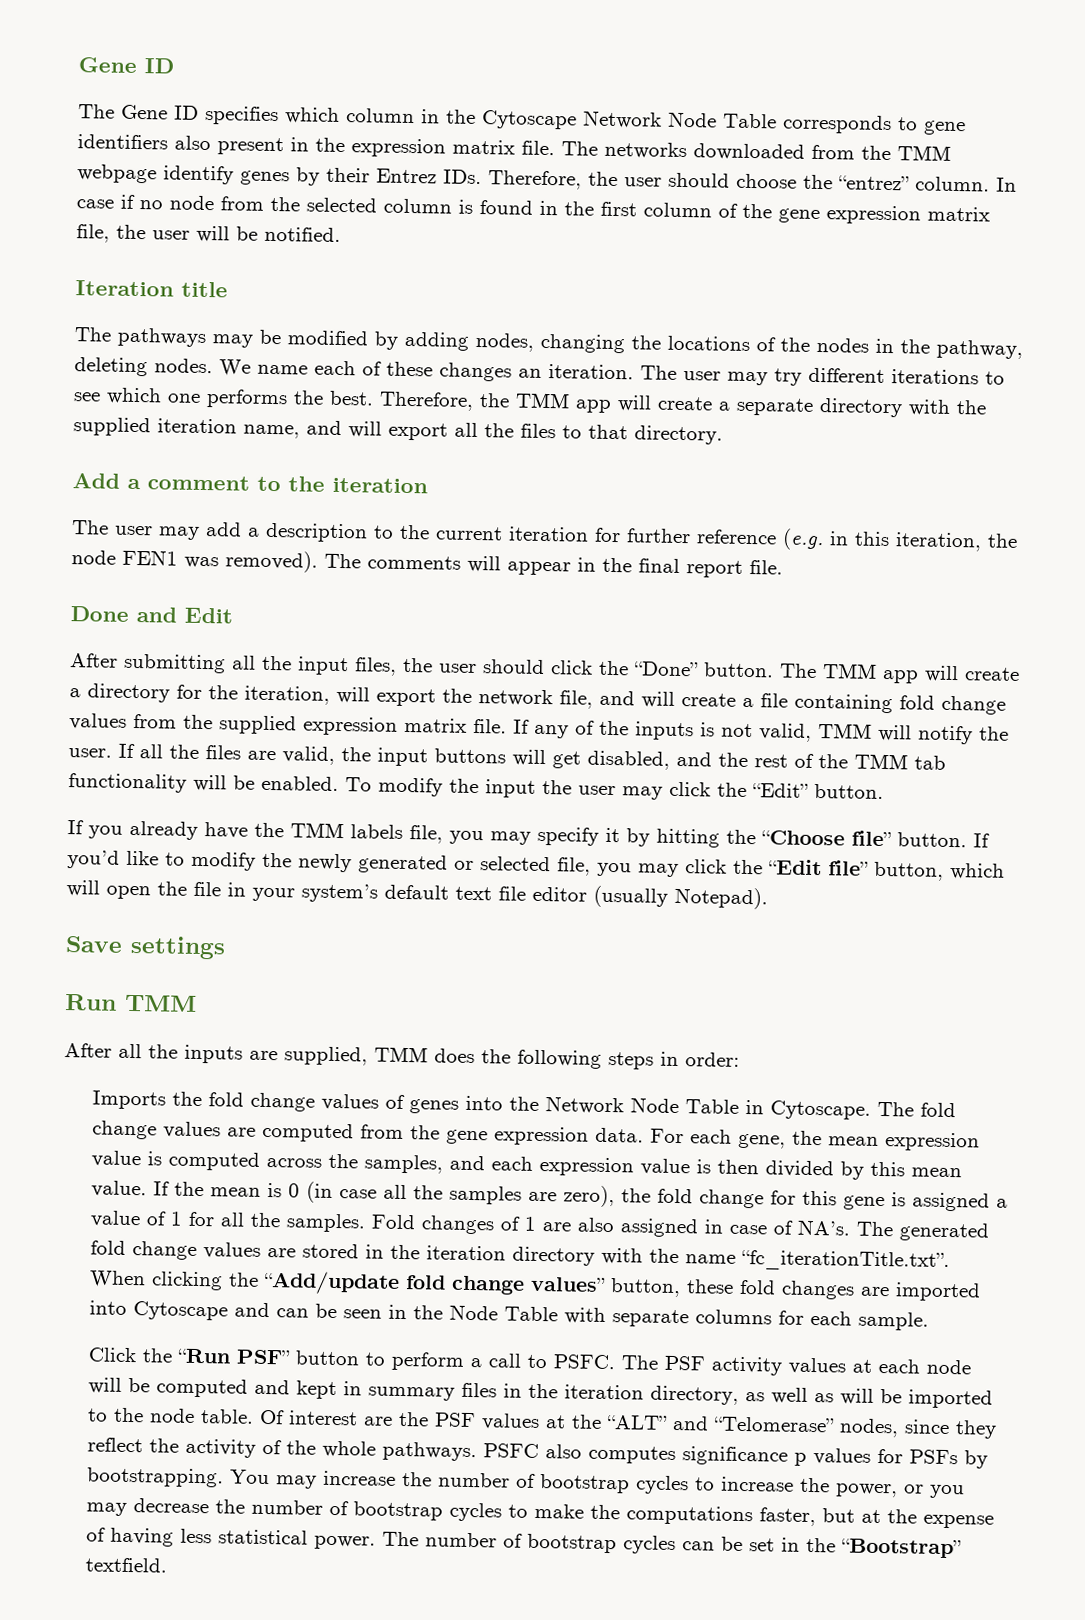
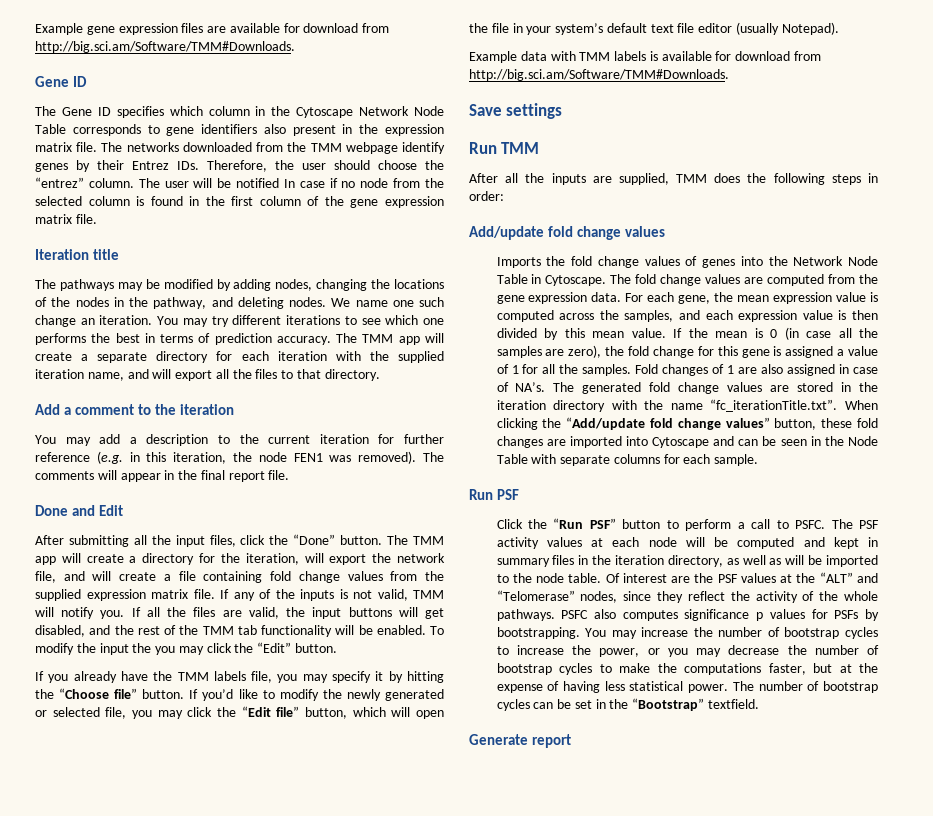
(78, 65) none -> [35,23,390,35] [35,41,295,53] Example gene expression files are available for download from http://big.sci.am/Software/TMM#Downloads. //
(990, 184) none -> [138,178,280,188] The user will be notified
[76,224,341,243] file, the user will be notified. -> [75,214,97,224] file.
(1023, 349) none -> [211,297,233,307] and
[314,360,721,382] each of these changes an iteration. The user -> [392,297,444,307] [35,315,179,327] one such change an iteration. You
[329,390,510,411] best. Therefore, the -> [115,333,358,345] best in terms of prediction accuracy. The
(903, 408) none -> [216,351,327,361] for each iteration
[71,520,153,536] The user -> [35,435,56,444] You
[403,657,545,675] the user should -> (236, 541) none
[979,726,1009,741] [68,748,112,758] the user. -> [100,610,125,619] you.
[578,785,616,796] user -> [155,646,176,655] you
(768, 898) none -> [469,51,822,63] [469,69,729,81] // Example data with TMM labels is available for download from http://big.sci.am/Software/TMM#Downloads.
(740, 1059) none -> [469,226,666,240] // Add/update fold change values
(930, 1321) none -> [469,489,520,500] // Run PSF
(168, 1565) none -> [469,734,572,748] // Generate report

